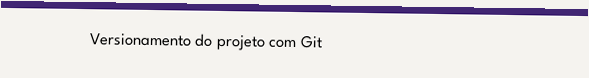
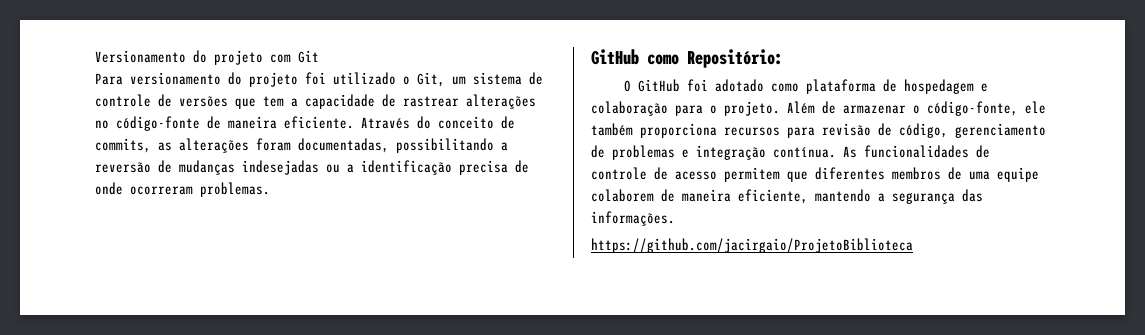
(323, 42) none -> [95,72,543,87] [95,94,536,109] [95,116,515,131] [95,138,508,153] [95,160,529,175] [95,182,270,197] [591,49,783,68] [623,79,988,94] [591,101,1046,116] [591,123,1046,138] [591,145,990,160] [591,167,1039,182] [591,189,983,204] [591,211,675,226] [591,238,913,253] // Para versionamento do projeto foi utilizado o Git, um sistema de controle de versões que tem a capacidade de rastrear alterações no código-fonte de maneira eficiente. Através do conceito de commits, as alterações foram documentadas, possibilitando a reversão de mudanças indesejadas ou a identificação precisa de onde ocorreram problemas. // GitHub como Repositório: // O GitHub foi adotado como plataforma de hospedagem e colaboração para o projeto. Além de armazenar o código-fonte, ele também proporciona recursos para revisão de código, gerenciamento de problemas e integração contínua. As funcionalidades de controle de acesso permitem que diferentes membros de uma equipe colaborem de maneira eficiente, mantendo a segurança das informações. // https://github.com/jacirgaio/ProjetoBiblioteca

